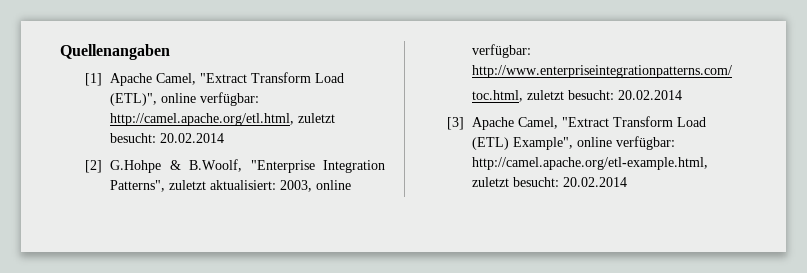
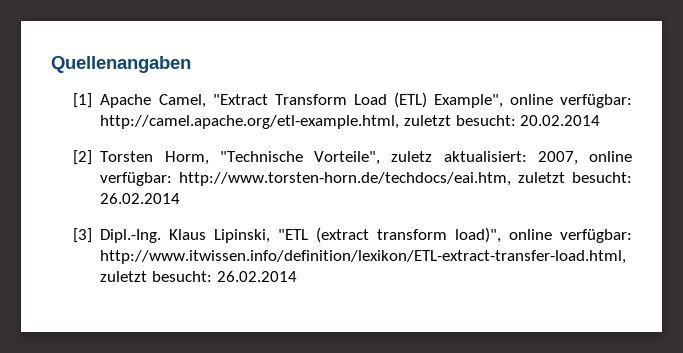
[110,92,260,106] [110,113,336,126] [110,133,225,143] [85,159,385,173] [110,180,352,192] [472,44,532,58] [472,65,733,78] [472,90,683,102] [447,116,707,130] (ETL)", online verfügbar: http://camel.apache.org/etl.html, zuletzt besucht: 20.02.2014 // [2] G.Hohpe & B.Woolf, "Enterprise Integration Patterns", zuletzt aktualisiert: 2003, online verfügbar: http://www.enterpriseintegrationpatterns.com/ // toc.html, zuletzt besucht: 20.02.2014 // [3] Apache Camel, "Extract Transform Load -> (387, 99) none
(628, 182) none -> [72,150,632,165] [100,172,632,186] [100,193,181,204] [72,227,632,243] [100,250,627,264] [100,271,297,282] // [2] Torsten Horm, "Technische Vorteile", zuletz aktualisiert: 2007, online verfügbar: http://www.torsten-horn.de/techdocs/eai.htm, zuletzt besucht: 26.02.2014 // [3] Dipl.-Ing. Klaus Lipinski, "ETL (extract transform load)", online verfügbar: http://www.itwissen.info/definition/lexikon/ETL-extract-transfer-load.html, zuletzt besucht: 26.02.2014

